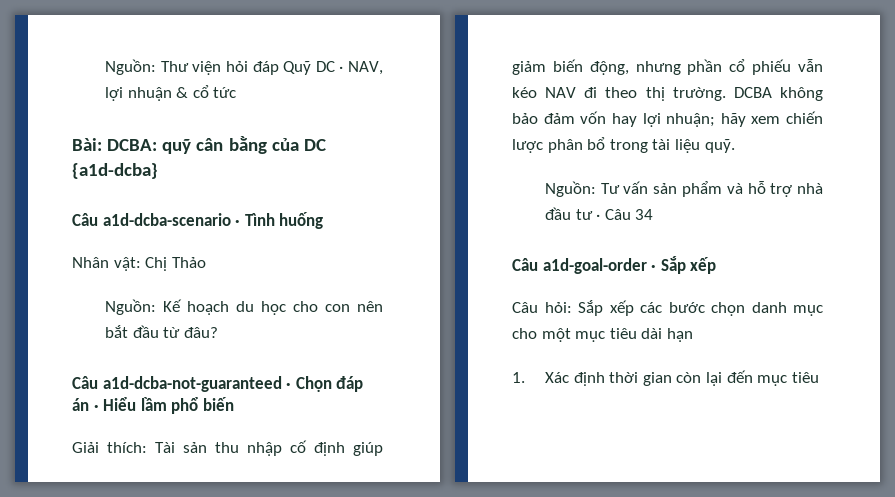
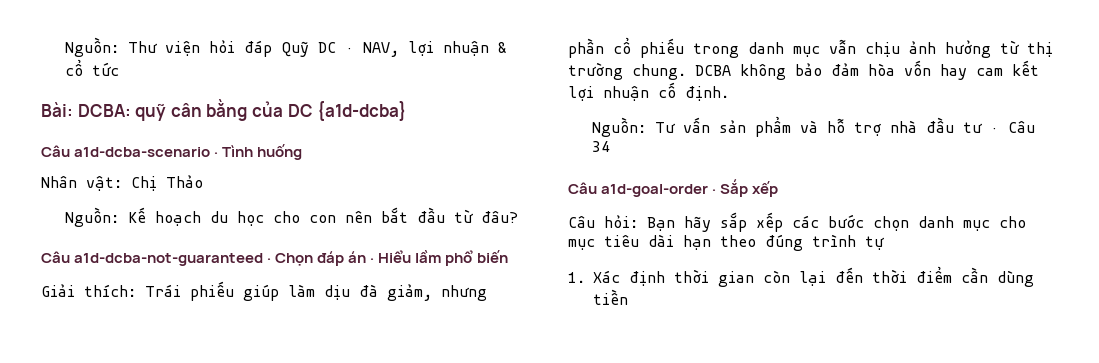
[155,440,383,456] [512,59,823,75] [512,87,726,101] Tài sản thu nhập cố định giúp giảm biến động, nhưng phần cổ phiếu vẫn kéo NAV đi theo thị trường. -> [145,281,487,301] [568,37,1053,58] [568,62,686,80] Trái phiếu giúp làm dịu đà giảm, nhưng phần cổ phiếu trong danh mục vẫn chịu ảnh hưởng từ thị trường chung.
(575, 118) none -> [868,63,895,76] hòa
[642,111,823,127] [512,137,735,153] lợi nhuận; hãy xem chiến lược phân bổ trong tài liệu quỹ. -> [976,60,1039,76] [568,82,729,101] cam kết lợi nhuận cố định.
[578,300,603,316] Sắp -> [647,212,747,232] Bạn hãy sắp
[541,328,571,342] một -> (1026, 222) none
(693, 335) none -> [720,234,885,251] theo đúng trình tự
[757,372,819,386] mục tiêu -> [872,266,1034,287] [593,289,628,305] thời điểm cần dùng tiền

